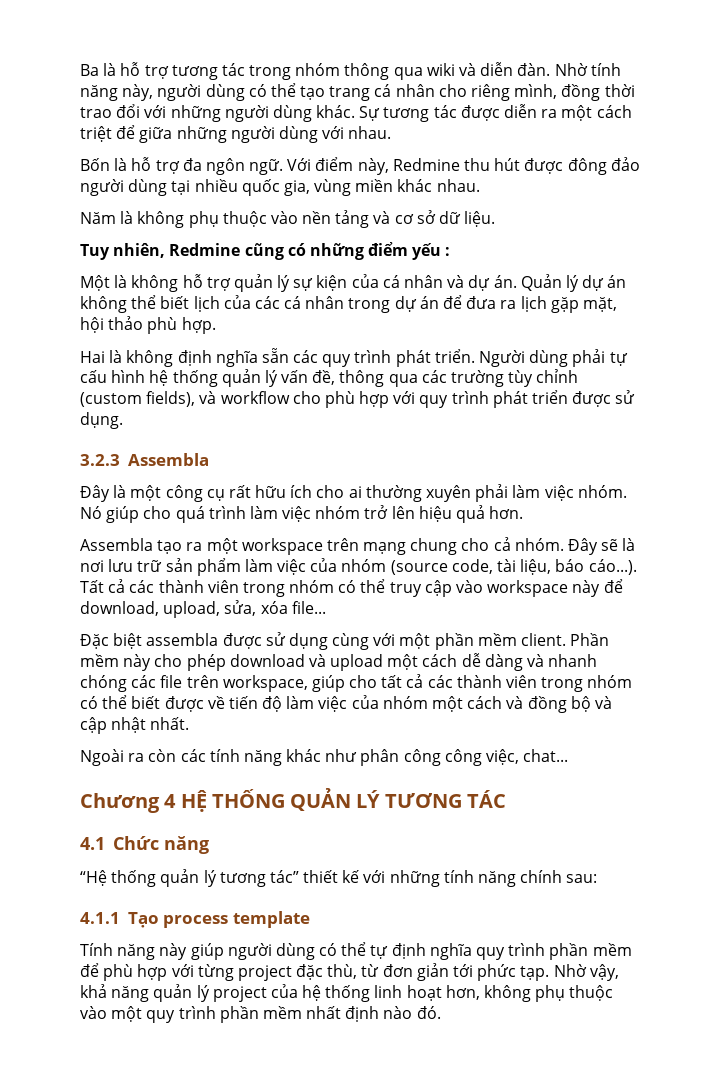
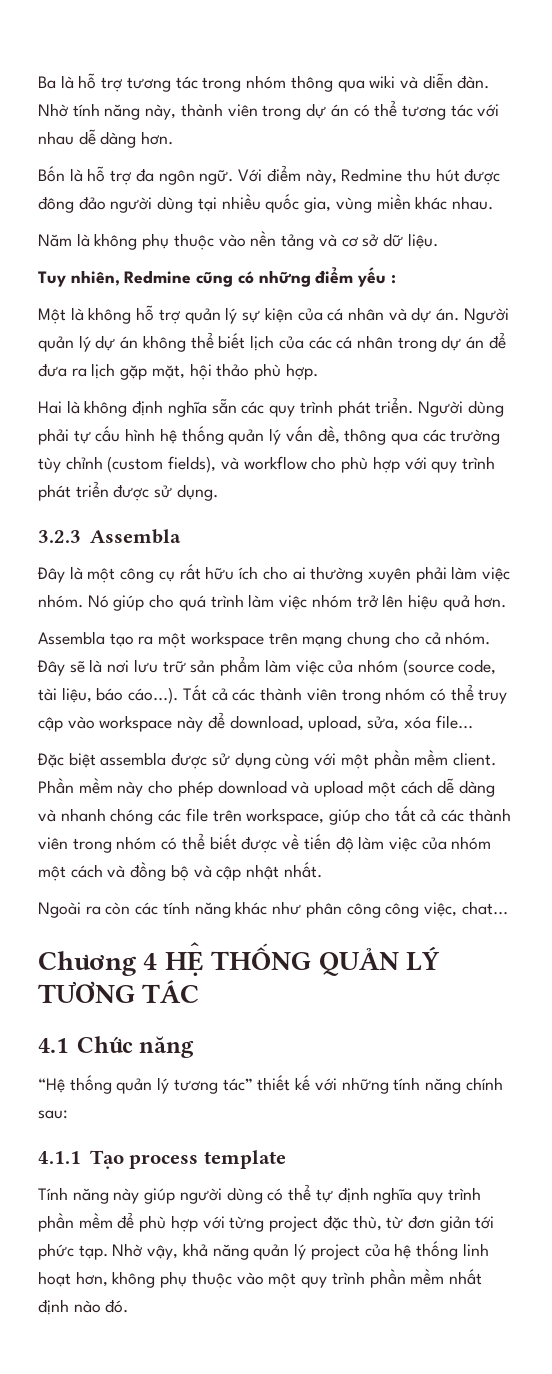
[157,83,635,101] [80,104,632,122] [80,125,392,143] người dùng có thể tạo trang cá nhân cho riêng mình, đồng thời trao đổi với những người dùng khác. Sự tương tác được diễn ra một cách triệt để giữa những người dùng với nhau. -> [180,100,500,120] [38,129,174,148] thành viên trong dự án có thể tương tác với nhau dễ dàng hơn.
[520,274,562,291] Quản -> [463,308,509,324] [38,336,74,352] Người quản

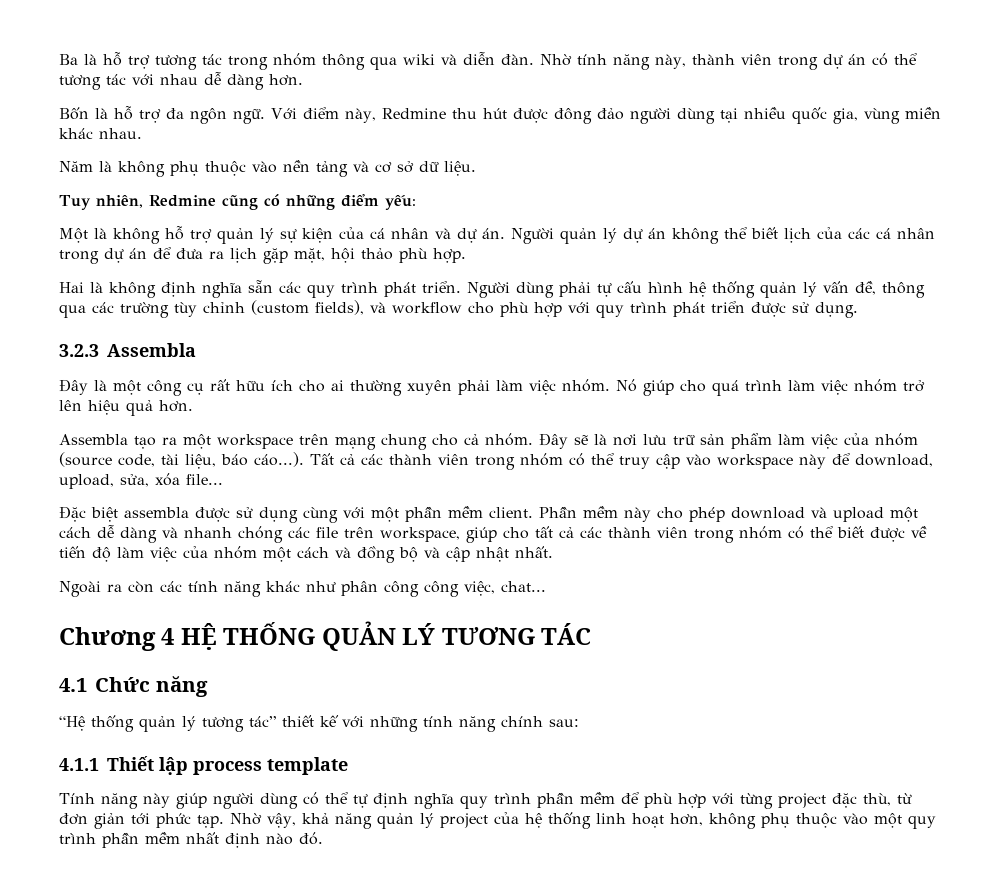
[357,267,396,287] yếu : -> [384,195,416,210] yếu:
[89,1150,124,1169] Tạo -> [107,756,188,775] Thiết lập

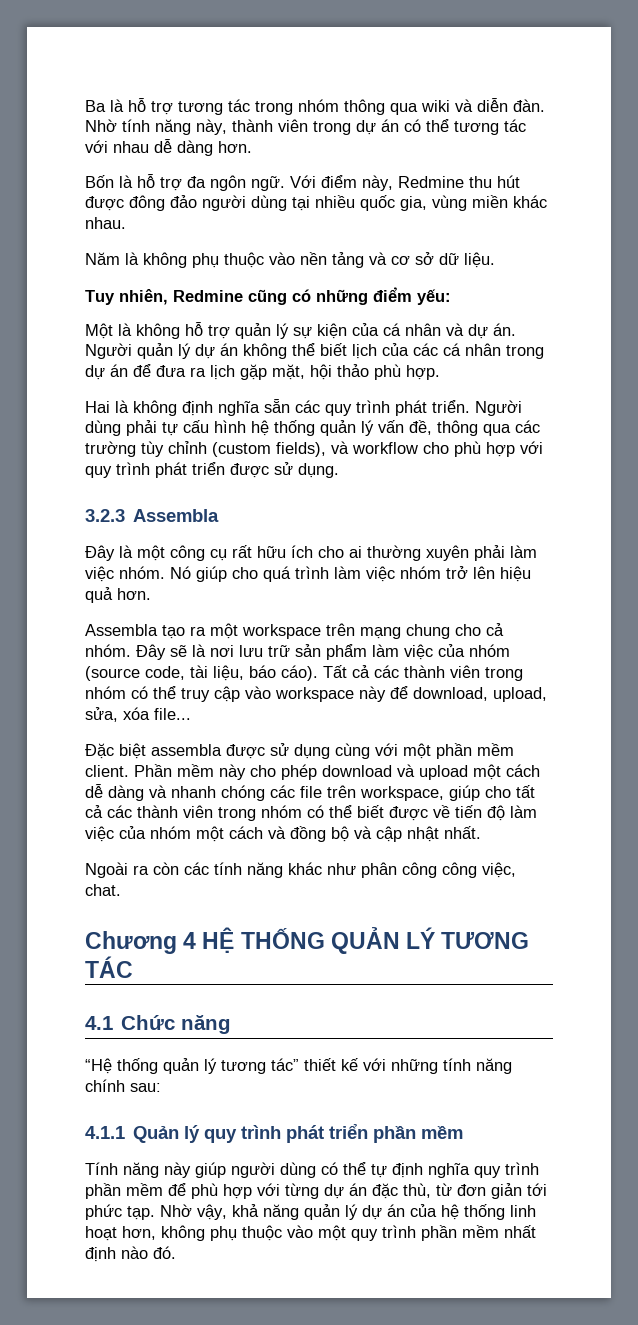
[254,452,304,467] cáo...). -> [281,665,318,681] cáo).
[501,581,546,592] chat... -> [85,884,121,896] chat.
[107,756,348,775] Thiết lập process template -> [133,1124,464,1143] Quản lý quy trình phát triển phần mềm
[778,793,826,808] project -> [324,1183,367,1199] dự án
[439,813,488,828] project -> [362,1204,405,1220] dự án

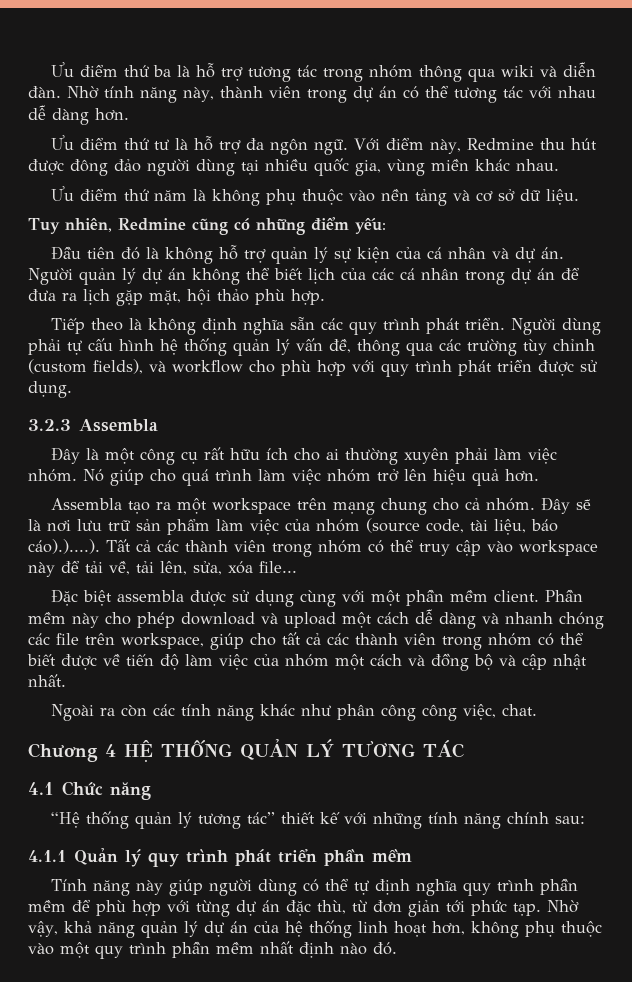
[85,100,106,112] Ba -> [51,62,172,77] Ưu điểm thứ ba
[85,175,114,188] Bốn -> [51,135,171,150] Ưu điểm thứ tư
[85,252,120,265] Năm -> [51,186,188,201] Ưu điểm thứ năm
[85,323,113,339] Một -> [51,246,141,260] Đầu tiên đó
[85,401,110,413] Hai -> [51,318,124,334] Tiếp theo
[281,665,318,681] cáo). -> [28,539,100,554] cáo).)....).
[413,687,547,702] download, upload, -> [85,561,187,575] tải về, tải lên,

